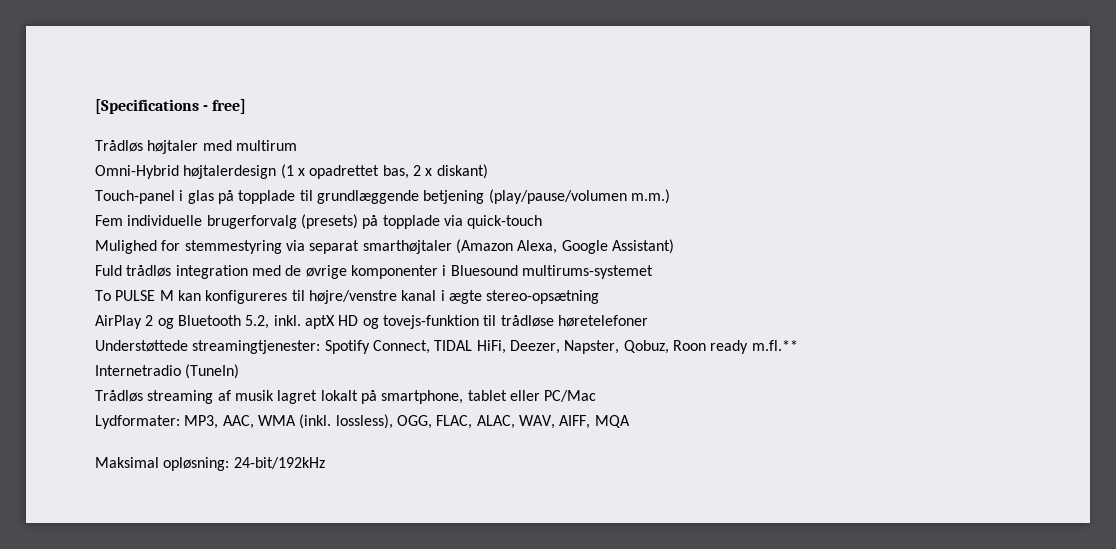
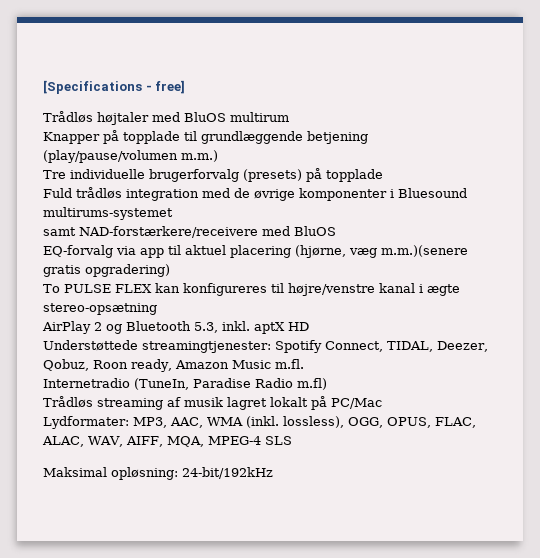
(232, 145) none -> [184,112,226,122] BluOS
[95,164,488,179] [95,190,214,204] Omni-Hybrid højtalerdesign (1 x opadrettet bas, 2 x diskant) // Touch-panel i glas -> [43,132,100,144] Knapper
[95,215,123,226] Fem -> [43,170,66,179] Tre
[443,215,543,229] [95,239,674,254] via quick-touch // Mulighed for stemmestyring via separat smarthøjtaler (Amazon Alexa, Google Assistant) -> (383, 175) none
(653, 272) none -> [43,226,336,238] [43,245,468,258] [43,264,170,277] // samt NAD-forstærkere/receivere med BluOS // EQ-forvalg via app til aktuel placering (hjørne, væg m.m.)(senere gratis opgradering)
[159,290,174,301] M -> [115,284,152,293] FLEX
[245,315,270,329] 5.2, -> [194,322,218,333] 5.3,
[362,315,648,329] og tovejs-funktion til trådløse høretelefoner -> (309, 326) none
[434,340,798,354] [95,364,240,379] TIDAL HiFi, Deezer, Napster, Qobuz, Roon ready m.fl.** // Internetradio (TuneIn) -> [387,341,488,352] [43,359,304,372] [43,378,327,390] TIDAL, Deezer, Qobuz, Roon ready, Amazon Music m.fl. // Internetradio (TuneIn, Paradise Radio m.fl)
[381,390,540,404] smartphone, tablet eller -> (327, 403) none
(432, 422) none -> [387,417,431,428] OPUS,
[594,415,630,428] MQA -> [166,436,292,447] MQA, MPEG-4 SLS

